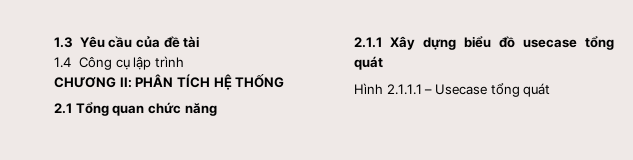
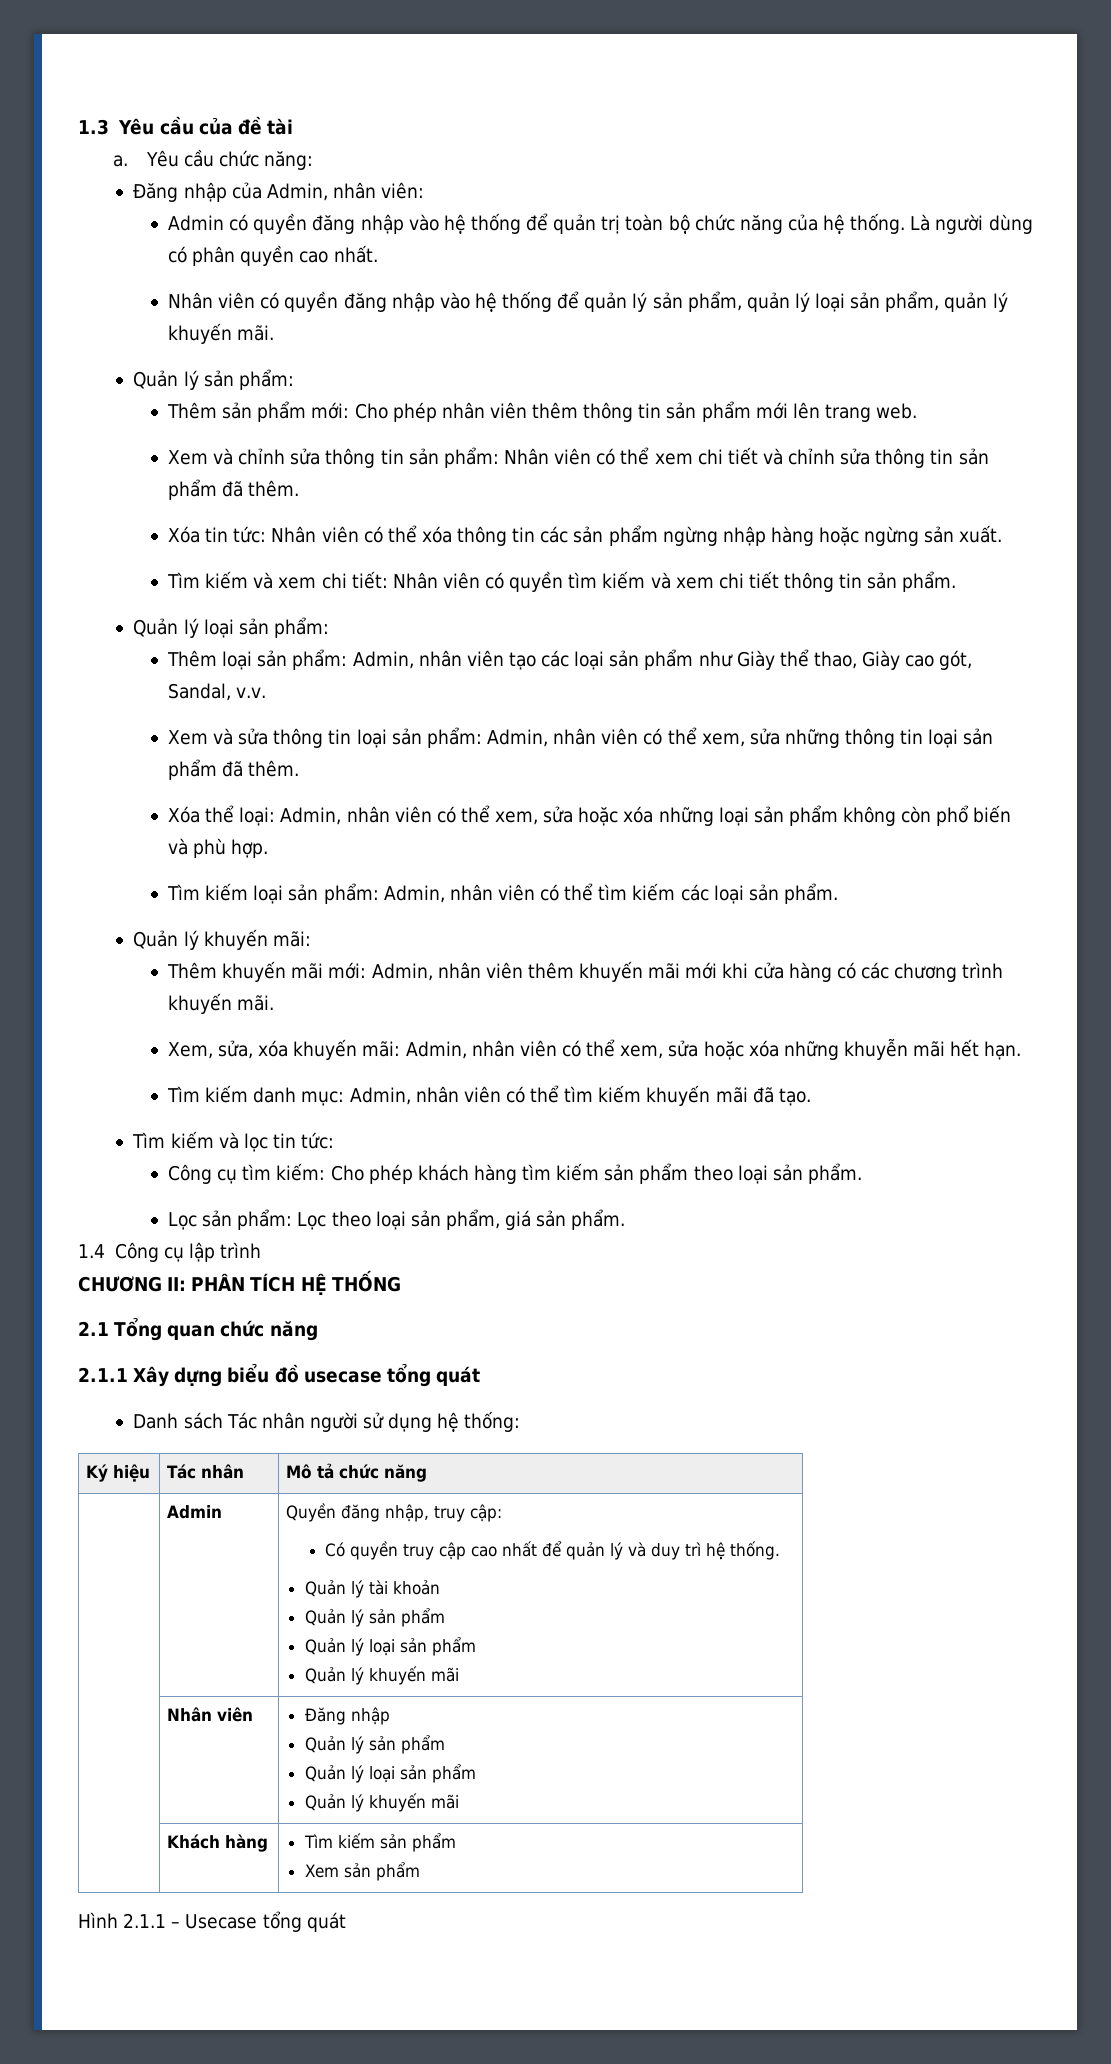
(200, 42) none -> [112,149,314,170] [133,182,425,202] [167,213,1033,234] [167,245,378,266] [167,291,1008,312] [167,323,275,344] [133,369,294,390] [166,401,918,422] [167,447,989,468] [167,479,300,500] [167,525,1003,546] [166,571,957,592] [133,617,329,638] [166,649,973,670] [167,683,267,701] [167,727,994,748] [167,759,300,780] [167,805,1012,826] [167,838,269,858] [166,883,838,904] [133,929,311,950] [166,961,1004,982] [167,993,275,1014] [167,1038,1022,1060] [166,1085,811,1106] [132,1131,335,1152] [167,1163,862,1184] [167,1209,626,1230] // a. Yêu cầu chức năng: // Đăng nhập của Admin, nhân viên: // Admin có quyền đăng nhập vào hệ thống để quản trị toàn bộ chức năng của hệ thống. Là người dùng có phân quyền cao nhất. // Nhân viên có quyền đăng nhập vào hệ thống để quản lý sản phẩm, quản lý loại sản phẩm, quản lý khuyến mãi. // Quản lý sản phẩm: // Thêm sản phẩm mới: Cho phép nhân viên thêm thông tin sản phẩm mới lên trang web. // Xem và chỉnh sửa thông tin sản phẩm: Nhân viên có thể xem chi tiết và chỉnh sửa thông tin sản phẩm đã thêm. // Xóa tin tức: Nhân viên có thể xóa thông tin các sản phẩm ngừng nhập hàng hoặc ngừng sản xuất. // Tìm kiếm và xem chi tiết: Nhân viên có quyền tìm kiếm và xem chi tiết thông tin sản phẩm. // Quản lý loại sản phẩm: // Thêm loại sản phẩm: Admin, nhân viên tạo các loại sản phẩm như Giày thể thao, Giày cao gót, Sandal, v.v. // Xem và sửa thông tin loại sản phẩm: Admin, nhân viên có thể xem, sửa những thông tin loại sản phẩm đã thêm. // Xóa thể loại: Admin, nhân viên có thể xem, sửa hoặc xóa những loại sản phẩm không còn phổ biến và phù hợp. // Tìm kiếm loại sản phẩm: Admin, nhân viên có thể tìm kiếm các loại sản phẩm. // Quản lý khuyến mãi: // Thêm khuyến mãi mới: Admin, nhân viên thêm khuyến mãi mới khi cửa hàng có các chương trình khuyến mãi. // Xem, sửa, xóa khuyến mãi: Admin, nhân viên có thể xem, sửa hoặc xóa những khuyễn mãi hết hạn. // Tìm kiếm danh mục: Admin, nhân viên có thể tìm kiếm khuyến mãi đã tạo. // Tìm kiếm và lọc tin tức: // Công cụ tìm kiếm: Cho phép khách hàng tìm kiếm sản phẩm theo loại sản phẩm. // Lọc sản phẩm: Lọc theo loại sản phẩm, giá sản phẩm.
(383, 63) none -> [133,1411,521,1432] [85,1464,150,1482] [166,1464,244,1479] [285,1463,427,1482] [166,1505,222,1519] [285,1503,502,1522] [325,1541,781,1560] [304,1580,440,1598] [304,1608,445,1627] [304,1637,476,1656] [304,1666,459,1685] [166,1707,253,1722] [304,1707,390,1725] [304,1735,445,1754] [304,1764,476,1783] [304,1793,459,1812] [166,1834,268,1852] [303,1833,456,1852] [304,1862,420,1881] // Danh sách Tác nhân người sử dụng hệ thống: // Ký hiệu | Tác nhân | Mô tả chức năng // | Admin | Quyền đăng nhập, truy cập: // Có quyền truy cập cao nhất để quản lý và duy trì hệ thống. // Quản lý tài khoản // Quản lý sản phẩm // Quản lý loại sản phẩm // Quản lý khuyến mãi // | Nhân viên | Đăng nhập // Quản lý sản phẩm // Quản lý loại sản phẩm // Quản lý khuyến mãi // | Khách hàng | Tìm kiếm sản phẩm // Xem sản phẩm
[386,84,422,95] 2.1.1.1 -> [123,1913,167,1928] 2.1.1

